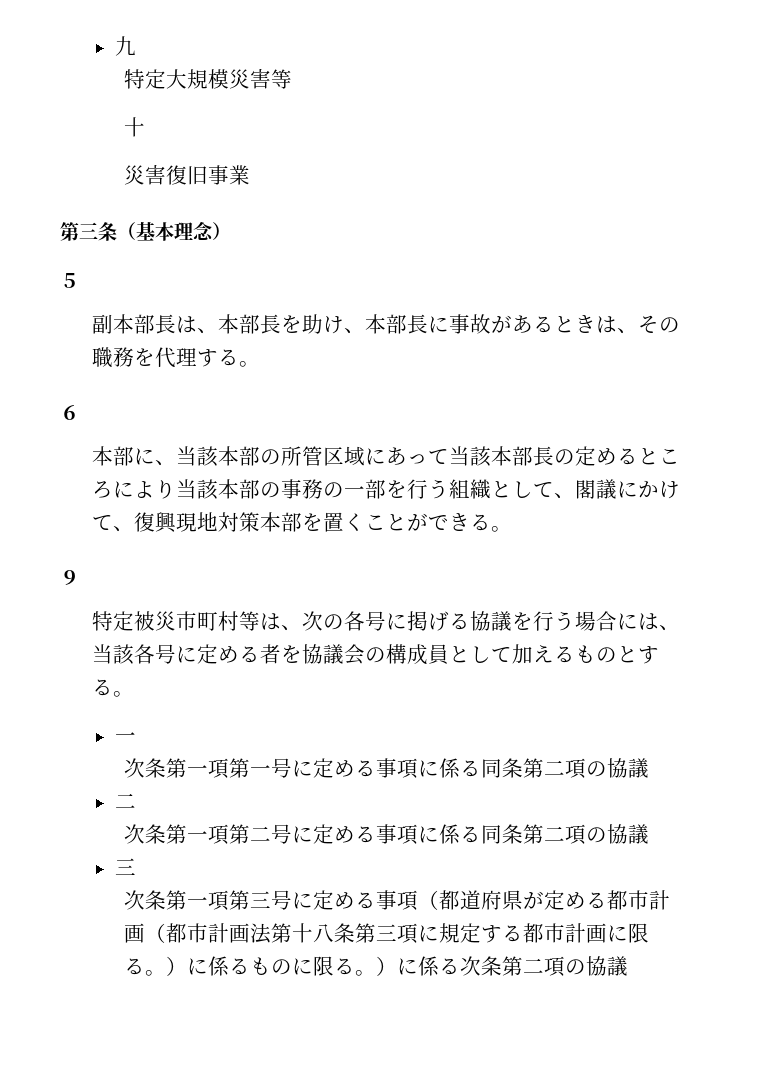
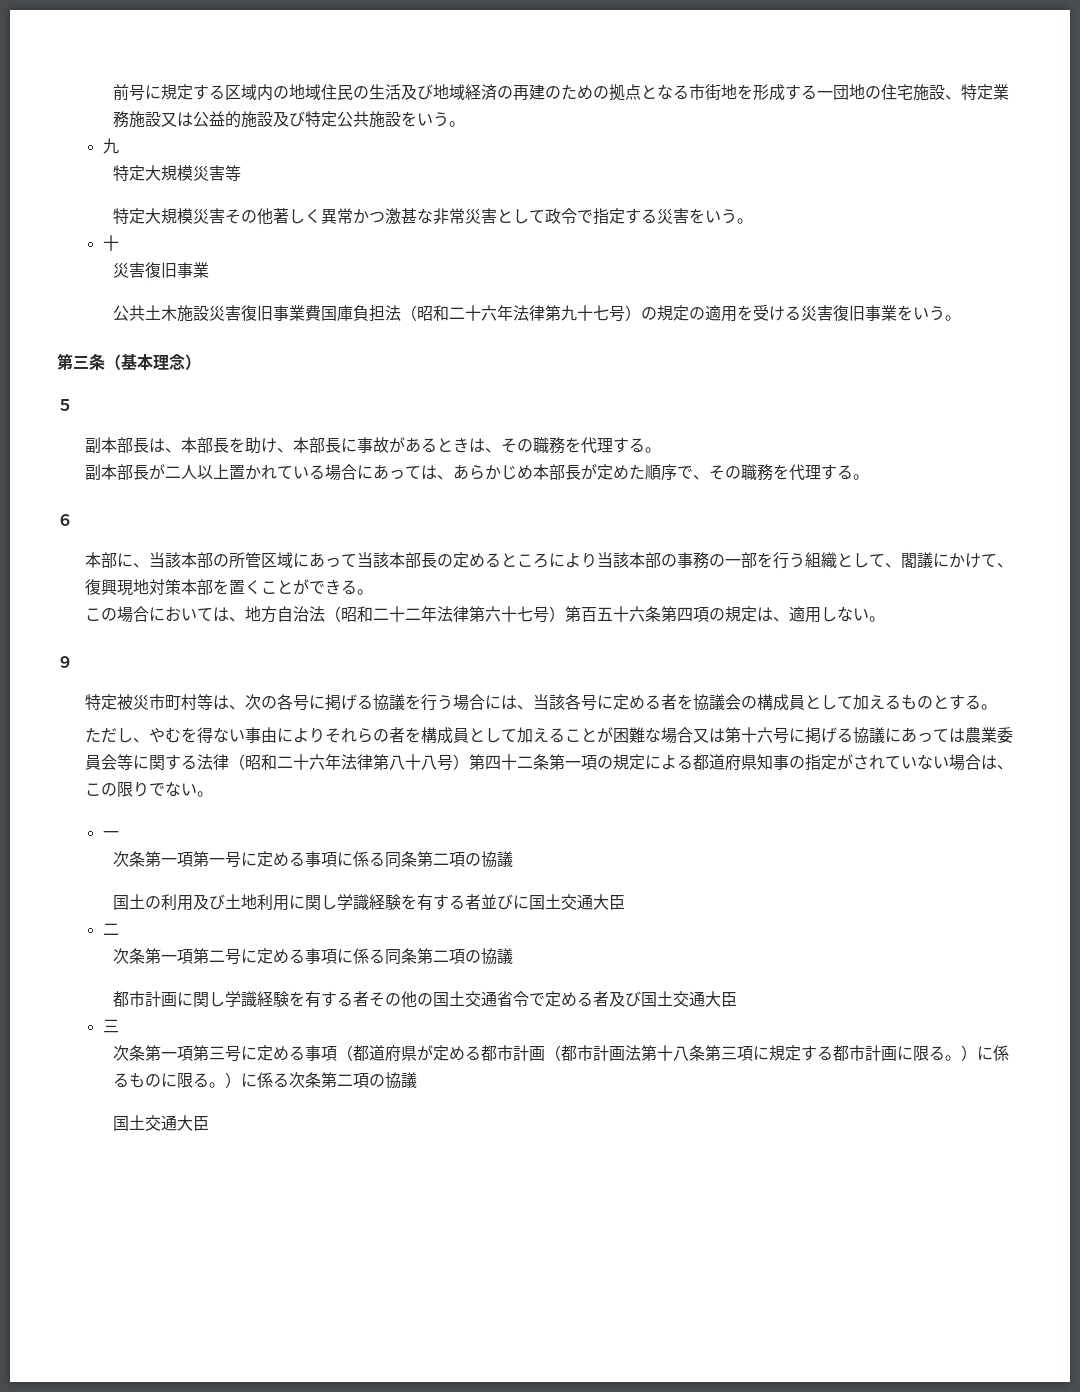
(114, 46) none -> [112,84,1009,101] [112,111,465,128] 前号に規定する区域内の地域住民の生活及び地域経済の再建のための拠点となる市街地を形成する一団地の住宅施設、特定業務施設又は公益的施設及び特定公共施設をいう。 //
[124,117,146,137] [124,165,251,185] 十 // 災害復旧事業 -> [112,208,753,225] [102,235,119,251] [112,262,209,278] [112,305,961,322] 特定大規模災害その他著しく異常かつ激甚な非常災害として政令で指定する災害をいう。 // 十 // 災害復旧事業 // 公共土木施設災害復旧事業費国庫負担法（昭和二十六年法律第九十七号）の規定の適用を受ける災害復旧事業をいう。
(261, 364) none -> [84,464,869,481] // 副本部長が二人以上置かれている場合にあっては、あらかじめ本部長が定めた順序で、その職務を代理する。
(513, 529) none -> [84,606,885,623] // この場合においては、地方自治法（昭和二十二年法律第六十七号）第百五十六条第四項の規定は、適用しない。
(135, 694) none -> [84,727,1013,744] [84,754,1013,771] [84,781,213,797] // ただし、やむを得ない事由によりそれらの者を構成員として加えることが困難な場合又は第十六号に掲げる協議にあっては農業委員会等に関する法律（昭和二十六年法律第八十八号）第四十二条第一項の規定による都道府県知事の指定がされていない場合は、この限りでない。
(650, 768) none -> [112,894,625,911] // 国土の利用及び土地利用に関し学識経験を有する者並びに国土交通大臣
(650, 834) none -> [112,991,737,1008] // 都市計画に関し学識経験を有する者その他の国土交通省令で定める者及び国土交通大臣
(629, 966) none -> [112,1115,209,1131] // 国土交通大臣

